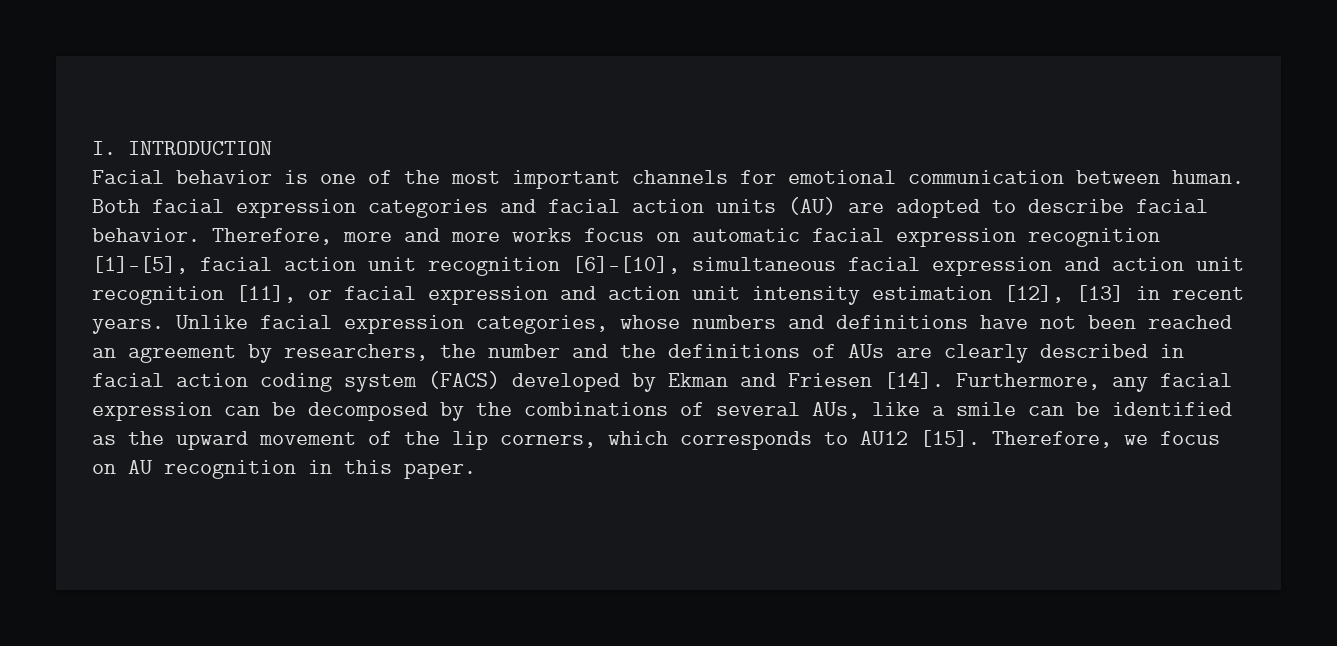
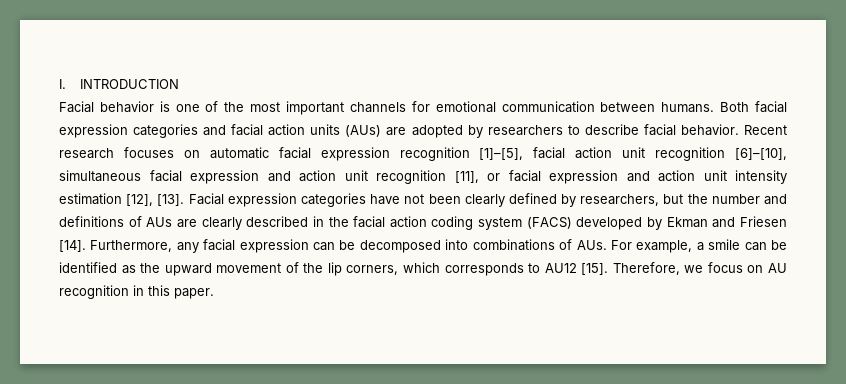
[1172,170,1244,184] human. -> [661,102,715,113] humans.
[788,197,836,215] (AU) -> [345,125,382,137] (AUs)
(980, 208) none -> [467,125,563,138] by researchers
[212,228,644,245] Therefore, more and more works focus -> [744,125,788,135] [59,147,174,159] Recent research focuses
[1076,285,1244,302] [92,315,1232,334] [92,345,236,363] [13] in recent years. Unlike facial expression categories, whose numbers and definitions have not been reached an agreement -> [157,193,557,207] [13]. Facial expression categories have not been clearly defined
(428, 352) none -> [663,194,684,204] but
[620,344,656,358] the -> (787, 199) none
(1184, 351) none -> [328,217,349,227] the
[440,402,920,421] by the combinations of several AUs, like -> [445,239,693,253] into combinations of AUs. For example,

